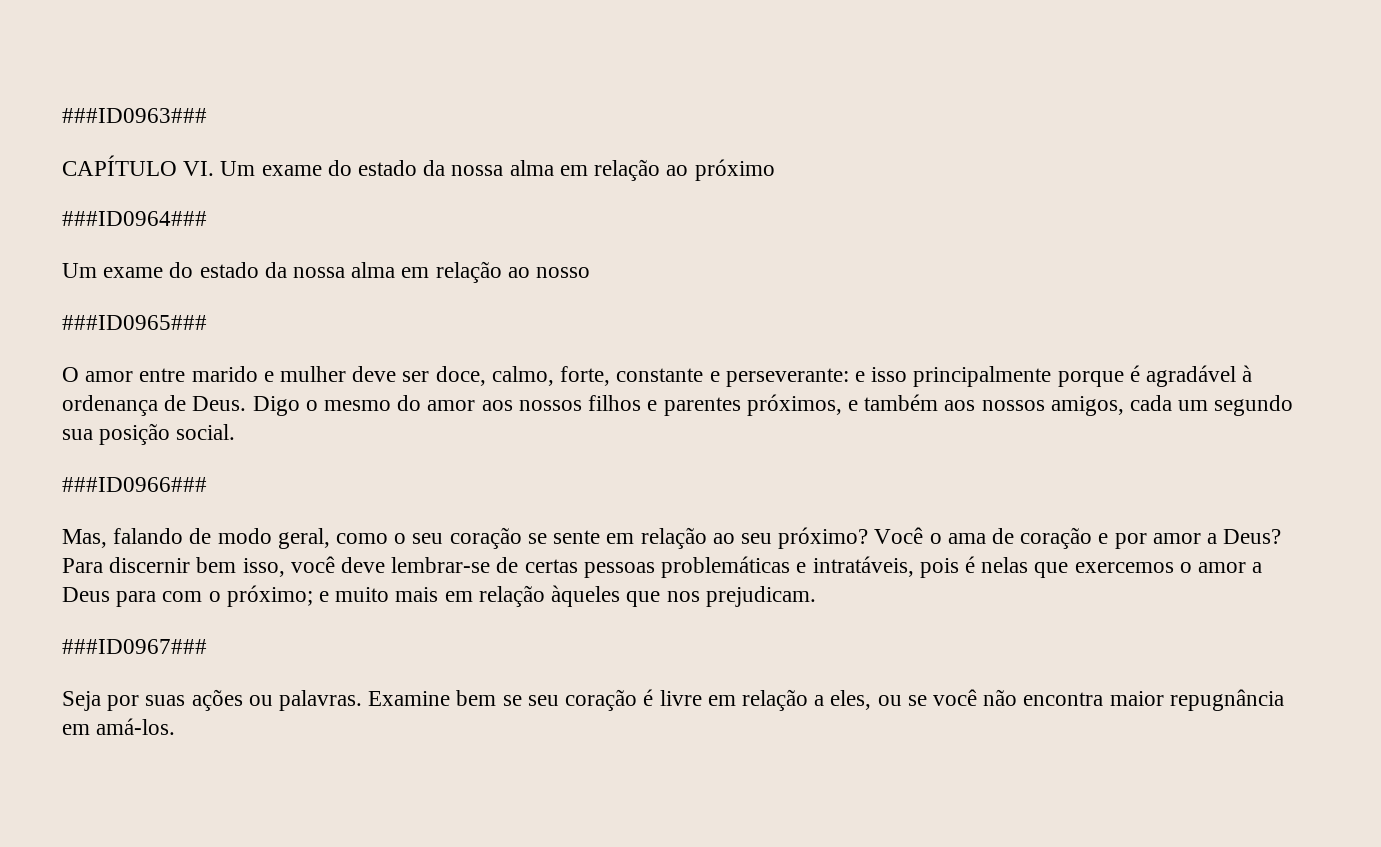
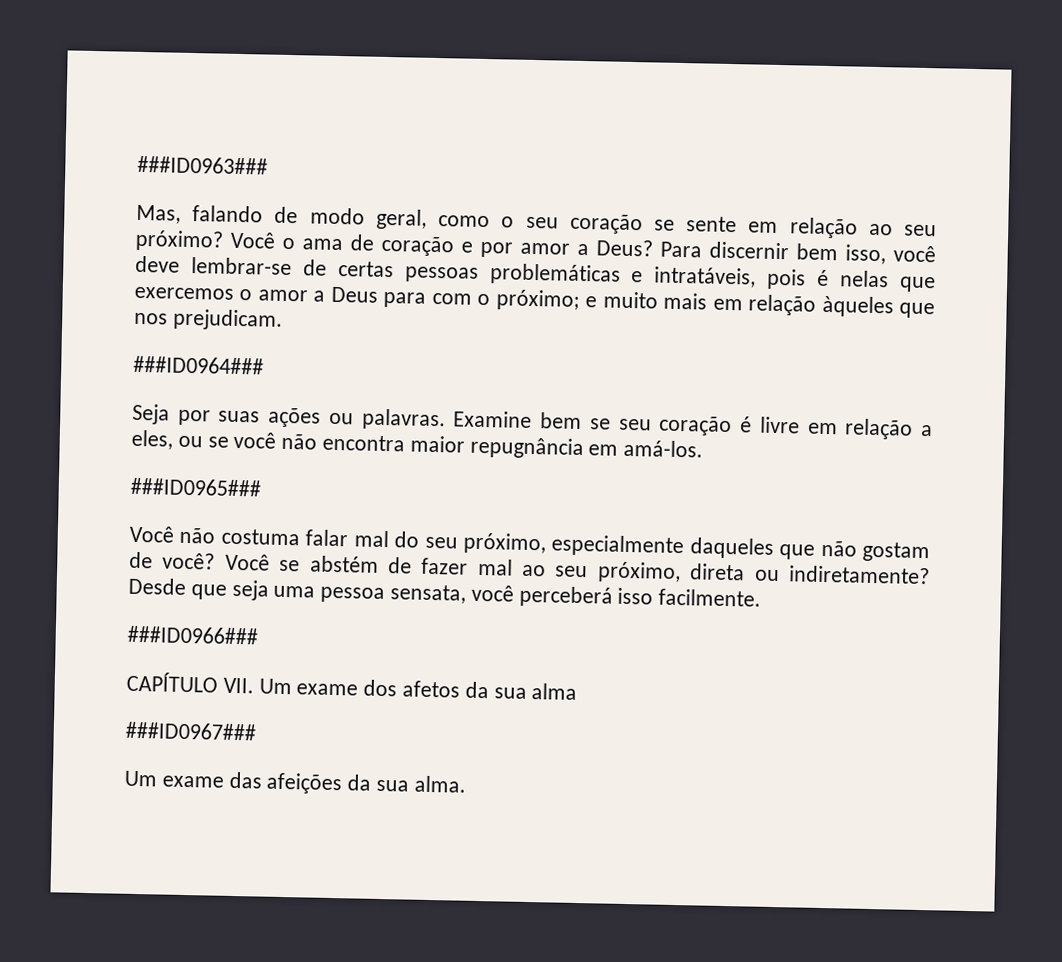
[62,155,775,181] [62,211,207,226] [62,261,591,283] [62,315,207,330] [62,365,1253,387] [62,394,1294,416] [62,423,236,445] [62,477,207,492] // CAPÍTULO VI. Um exame do estado da nossa alma em relação ao próximo // ###ID0964### // Um exame do estado da nossa alma em relação ao nosso // ###ID0965### // O amor entre marido e mulher deve ser doce, calmo, forte, constante e perseverante: e isso principalmente porque é agradável à ordenança de Deus. Digo o mesmo do amor aos nossos filhos e parentes próximos, e também aos nossos amigos, cada um segundo sua posição social. // ###ID0966### -> (268, 165) none
[62,639,207,654] ###ID0967### -> [133,355,264,375] ###ID0964###
(176, 726) none -> [130,477,261,497] [129,525,930,563] [129,551,930,585] [128,577,762,608] [127,625,258,645] [126,671,578,700] [125,721,256,741] [124,770,466,795] // ###ID0965### // Você não costuma falar mal do seu próximo, especialmente daqueles que não gostam de você? Você se abstém de fazer mal ao seu próximo, direta ou indiretamente? Desde que seja uma pessoa sensata, você perceberá isso facilmente. // ###ID0966### // CAPÍTULO VII. Um exame dos afetos da sua alma // ###ID0967### // Um exame das afeições da sua alma.

